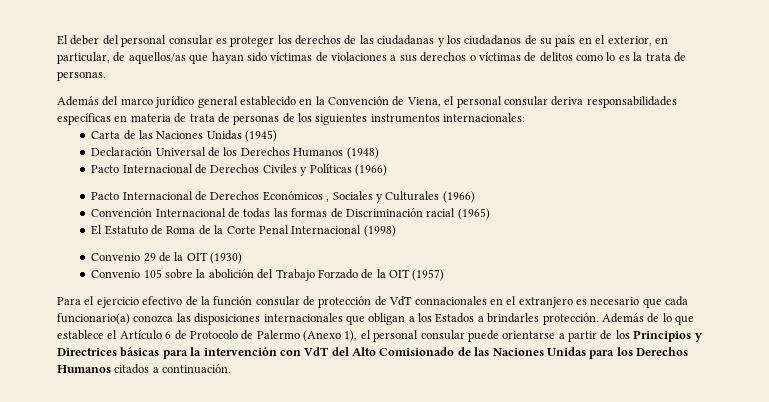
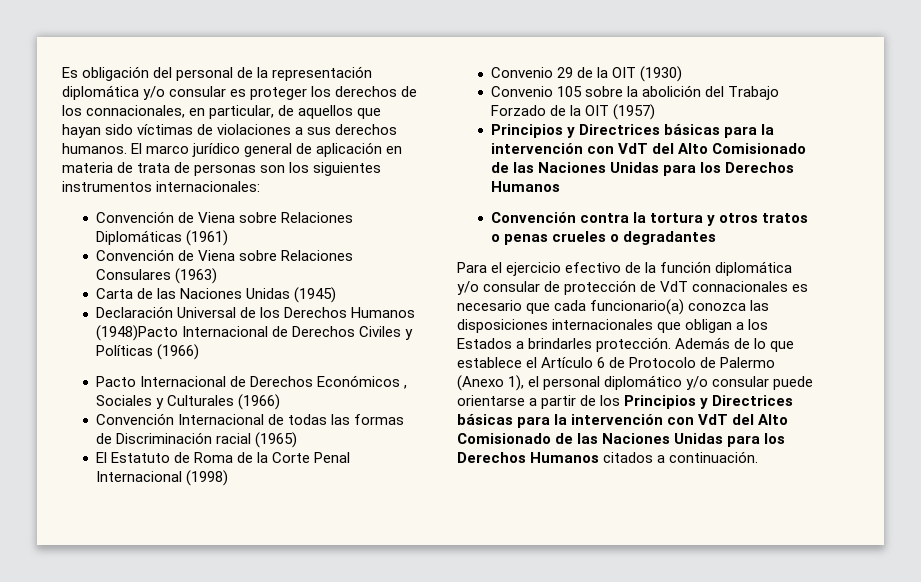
[57,35,167,47] El deber del personal -> [62,66,373,81] [62,85,166,100] Es obligación del personal de la representación diplomática y/o
[359,35,652,47] las ciudadanas y los ciudadanos de su país en el exterior, -> [62,105,186,118] los connacionales,
[128,52,186,64] aquellos/as -> [298,105,354,119] aquellos
[469,52,686,62] [57,71,106,81] [57,96,677,108] [57,113,111,125] o víctimas de delitos como lo es la trata de personas. // Además del marco jurídico general establecido en la Convención de Viena, el personal consular deriva responsabilidades específicas -> [62,142,383,157] humanos. El marco jurídico general de aplicación
[282,113,295,123] de -> [260,165,286,173] son
(526, 117) none -> [96,211,354,223] [96,230,229,246] [96,249,354,261] [96,268,218,284] // Convención de Viena sobre Relaciones Diplomáticas (1961) // Convención de Viena sobre Relaciones Consulares (1963)
[346,147,379,159] [91,165,120,173] (1948) // Pacto -> [96,325,179,341] (1948)Pacto
(445, 275) none -> [491,124,775,138] [491,143,807,154] [491,162,795,176] [491,181,561,192] [491,212,809,226] [491,231,717,245] // Principios y Directrices básicas para la intervención con VdT del Alto Comisionado de las Naciones Unidas para los Derechos Humanos // Convención contra la tortura y otros tratos o penas crueles o degradantes
(253, 301) none -> [715,261,793,276] [457,281,479,295] diplomática y/o
[489,296,573,308] en el extranjero -> (789, 286) none
(419, 336) none -> [604,375,709,390] diplomático y/o

